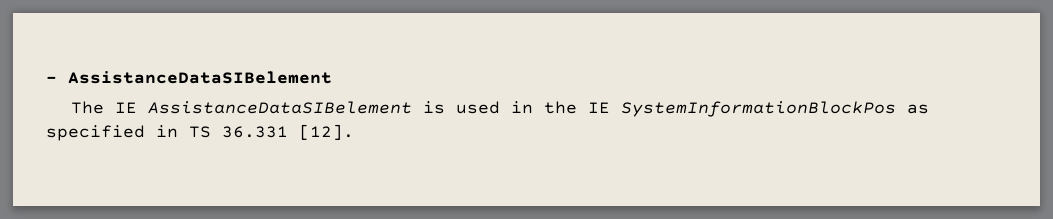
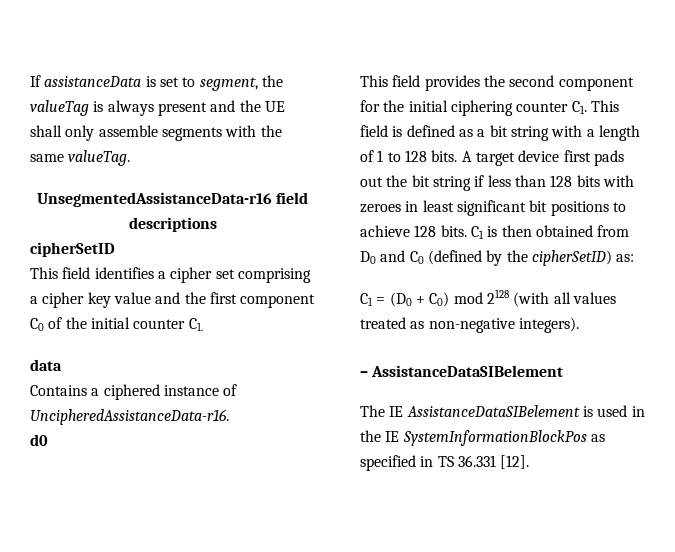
(46, 79) none -> [30,75,283,91] [30,100,285,116] [30,125,282,141] [30,150,131,166] [36,192,309,207] [128,217,217,232] [30,242,115,257] [30,267,311,283] [30,292,316,308] [30,317,203,331] [30,359,62,371] [30,384,238,400] [30,409,229,425] [30,434,48,446] [360,75,634,91] [360,100,619,116] [360,125,640,141] [360,150,624,166] [360,175,634,191] [360,200,626,216] [360,225,630,239] [360,250,635,266] [360,289,616,307] [360,317,579,333] If assistanceData is set to segment, the valueTag is always present and the UE shall only assemble segments with the same valueTag. // UnsegmentedAssistanceData-r16 field descriptions // cipherSetID // This field identifies a cipher set comprising a cipher key value and the first component C0 of the initial counter C1. // data // Contains a ciphered instance of UncipheredAssistanceData-r16. // d0 // This field provides the second component for the initial ciphering counter C1. This field is defined as a bit string with a length of 1 to 128 bits. A target device first pads out the bit string if less than 128 bits with zeroes in least significant bit positions to achieve 128 bits. C1 is then obtained from D0 and C0 (defined by the cipherSetID) as: // C1 = (D0 + C0) mod 2128 (with all values treated as non-negative integers). //

